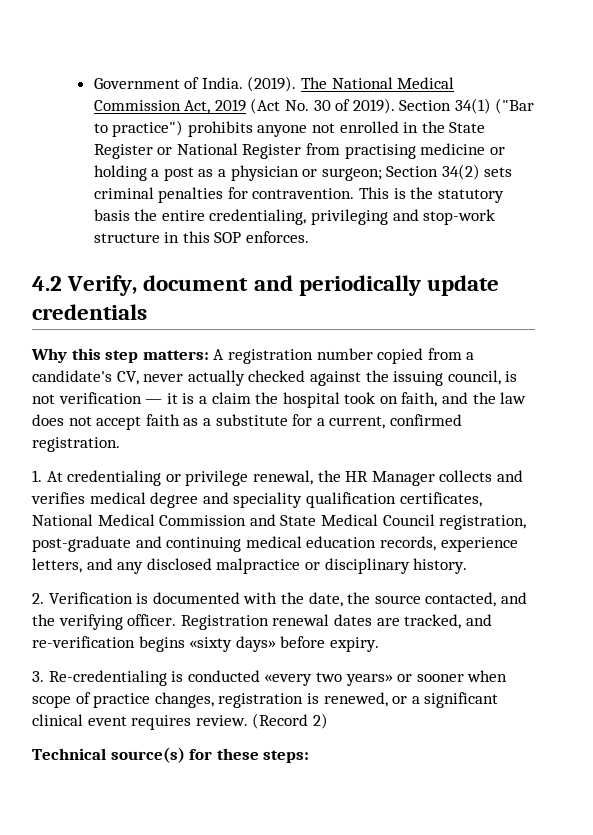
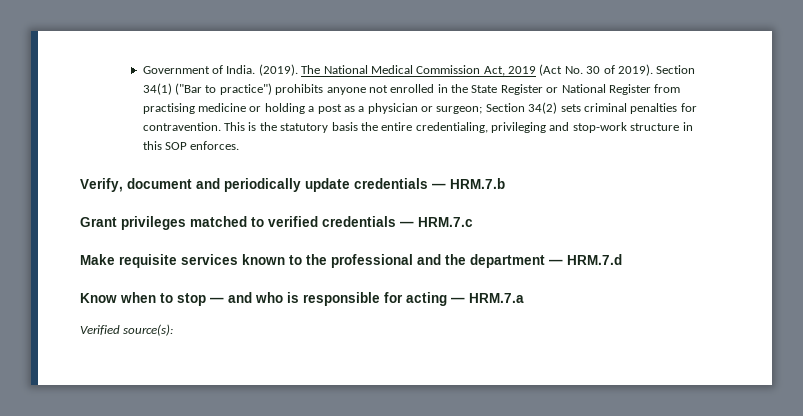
[32,276,62,291] 4.2 -> (240, 145) none
[31,348,475,364] [32,370,518,386] [32,392,527,408] [32,414,462,430] [32,437,120,452] [32,470,523,486] [31,492,482,508] [32,514,527,530] [32,536,518,552] [32,558,468,574] [32,592,527,607] [32,614,492,630] [32,636,379,652] [32,670,508,686] [32,692,499,708] [32,713,328,730] [32,747,310,763] // Why this step matters: A registration number copied from a candidate's CV, never actually checked against the issuing council, is not verification — it is a claim the hospital took on faith, and the law does not accept faith as a substitute for a current, confirmed registration. // 1. At credentialing or privilege renewal, the HR Manager collects and verifies medical degree and speciality qualification certificates, National Medical Commission and State Medical Council registration, post-graduate and continuing medical education records, experience letters, and any disclosed malpractice or disciplinary history. // 2. Verification is documented with the date, the source contacted, and the verifying officer. Registration renewal dates are tracked, and re-verification begins «sixty days» before expiry. // 3. Re-credentialing is conducted «every two years» or sooner when scope of practice changes, registration is renewed, or a significant clinical event requires review. (Record 2) // Technical source(s) for these steps: -> [432,178,505,189] [80,216,473,230] [80,254,622,268] [80,292,524,306] [80,324,174,336] — HRM.7.b // Grant privileges matched to verified credentials — HRM.7.c // Make requisite services known to the professional and the department — HRM.7.d // Know when to stop — and who is responsible for acting — HRM.7.a // Verified source(s):

